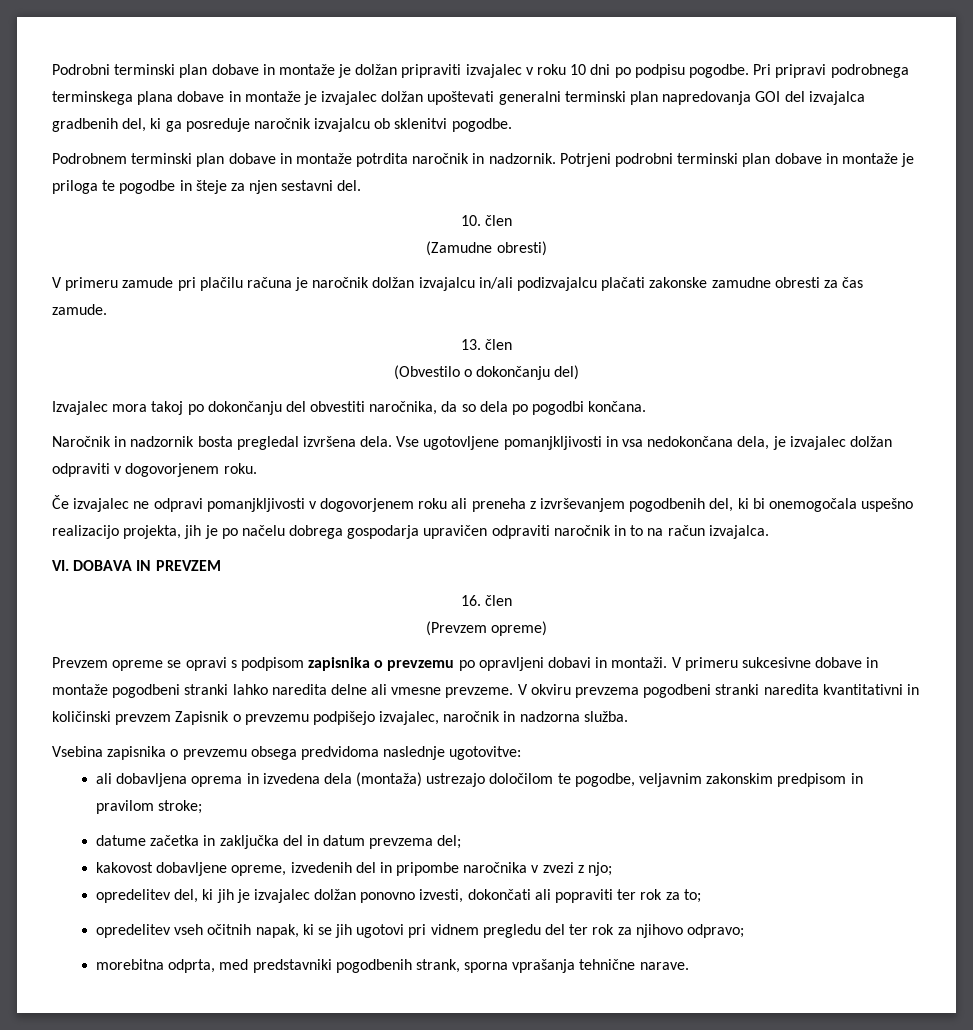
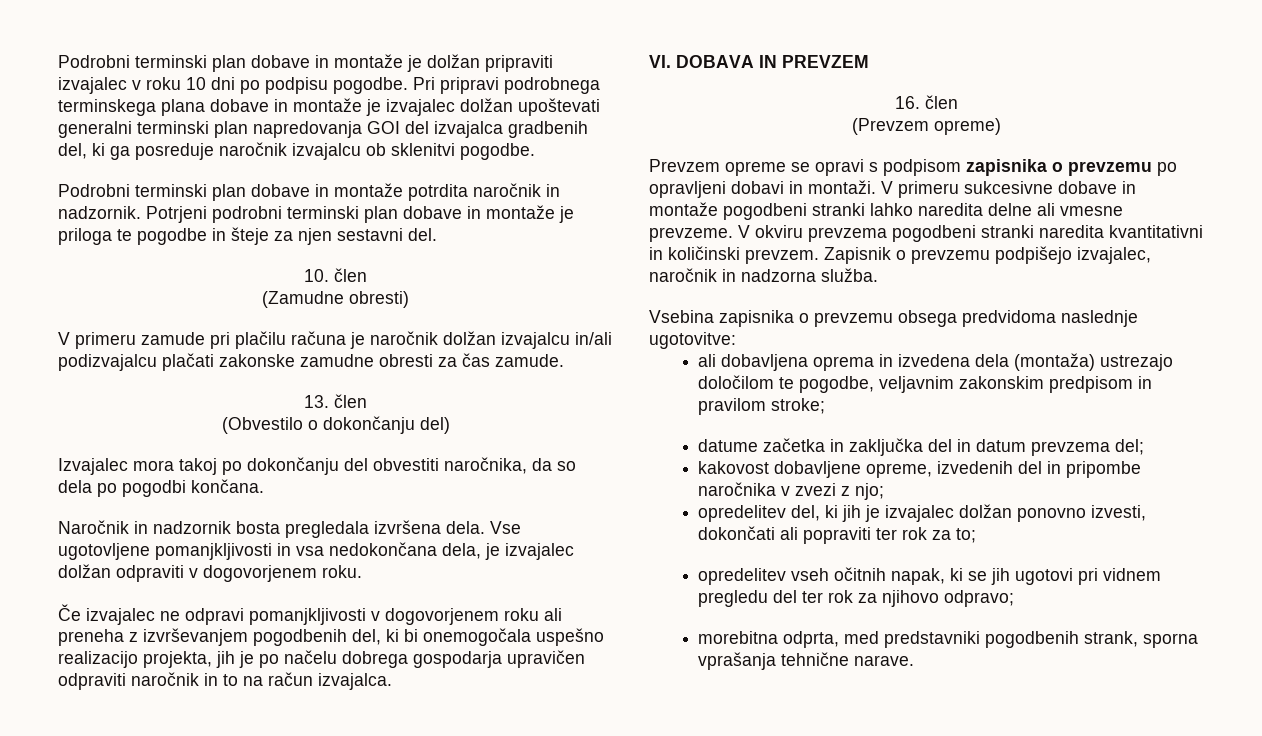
[52,153,127,164] Podrobnem -> [58,184,130,197] Podrobni
[236,436,299,450] pregledal -> [285,521,369,538] pregledala
[115,714,172,725] prevzem -> [745,249,819,264] prevzem.

